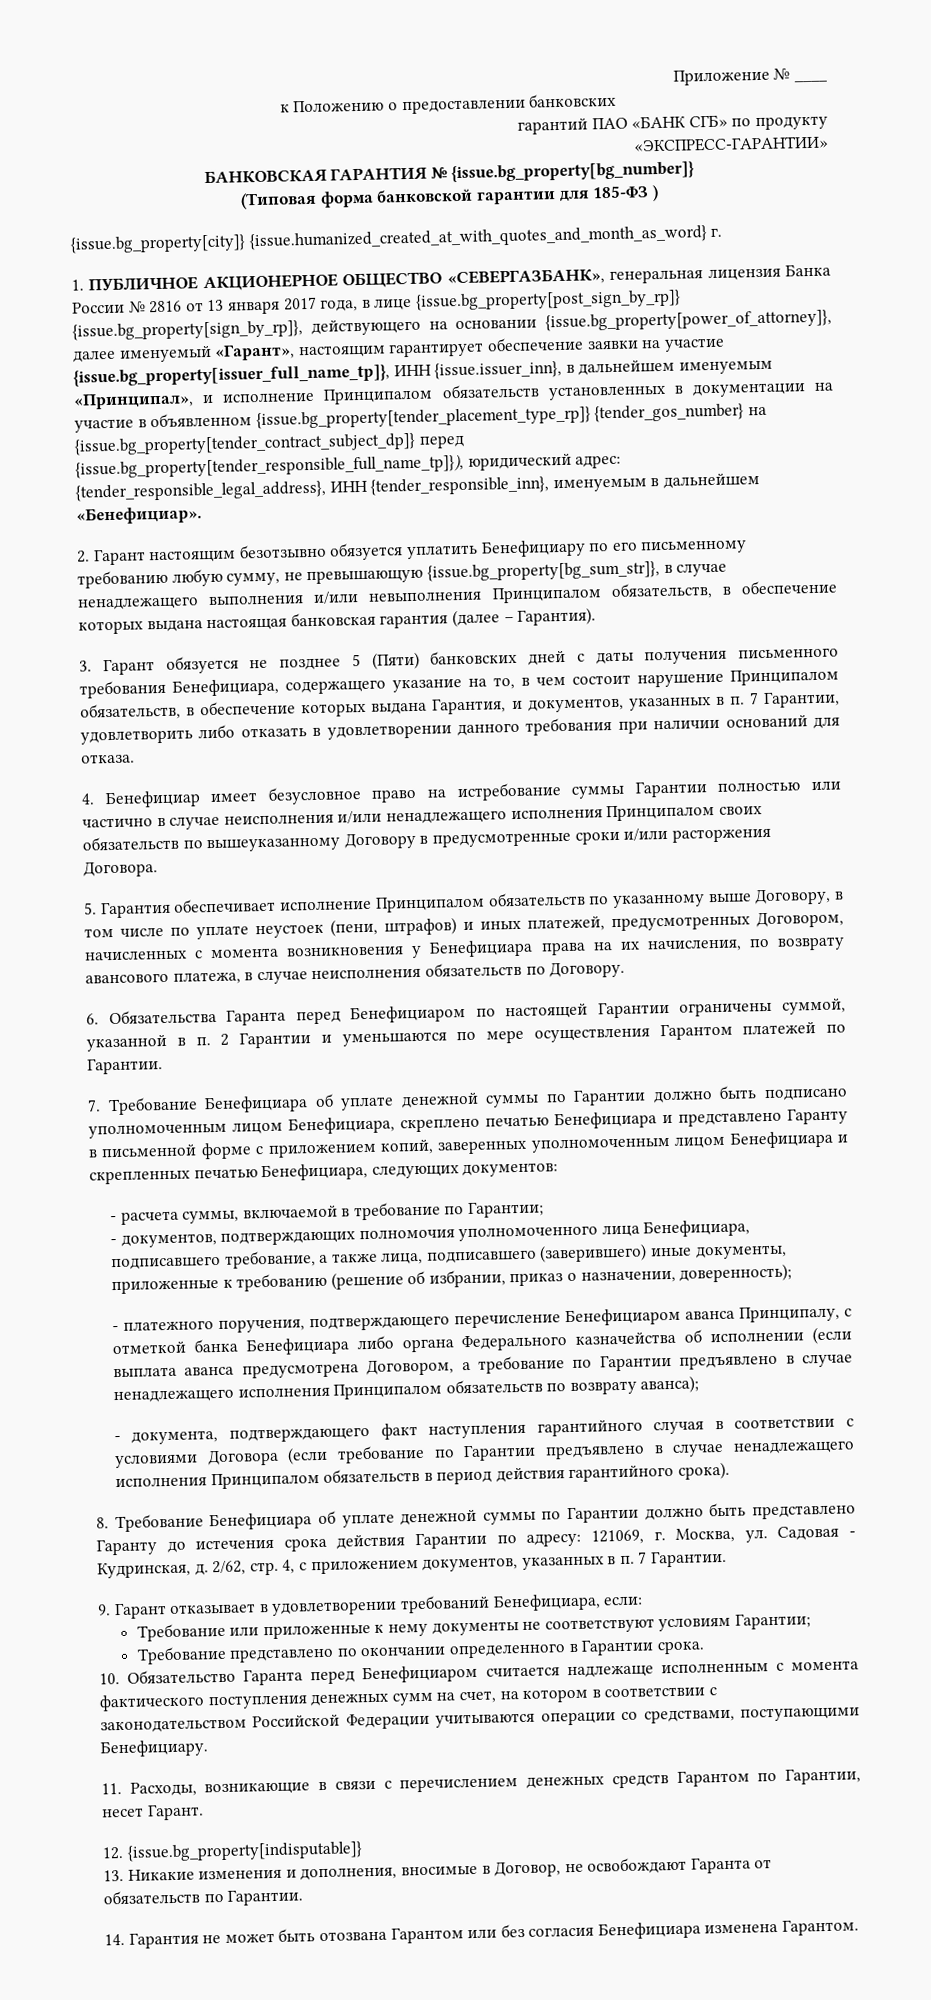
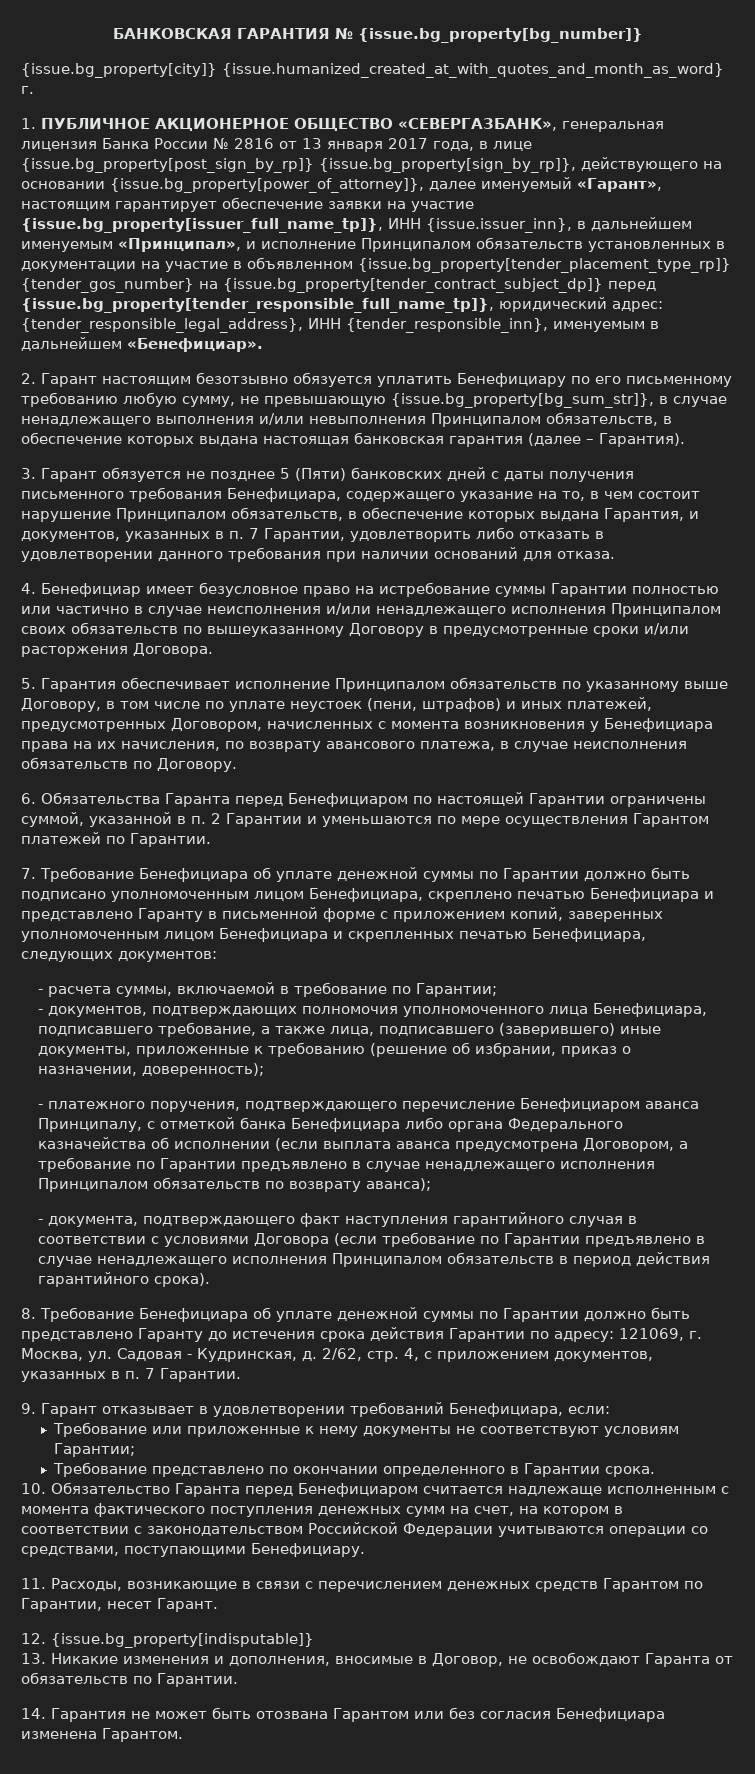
[672,68,828,86] [279,92,618,115] [517,114,829,135] [633,135,829,153] [203,161,696,185] [240,185,659,210] Приложение № ____ // к Положению о предоставлении банковских // гарантий ПАО «БАНК СГБ» по продукту // «ЭКСПРЕСС-ГАРАНТИИ» // БАНКОВСКАЯ ГАРАНТИЯ № {issue.bg_property[bg_number]} // (Типовая форма банковской гарантии для 185-ФЗ ) -> [112,28,643,43] БАНКОВСКАЯ ГАРАНТИЯ № {issue.bg_property[bg_number]}
[75,453,464,479] {issue.bg_property[tender_responsible_full_name_tp]}), -> [21,298,494,313] {issue.bg_property[tender_responsible_full_name_tp]},

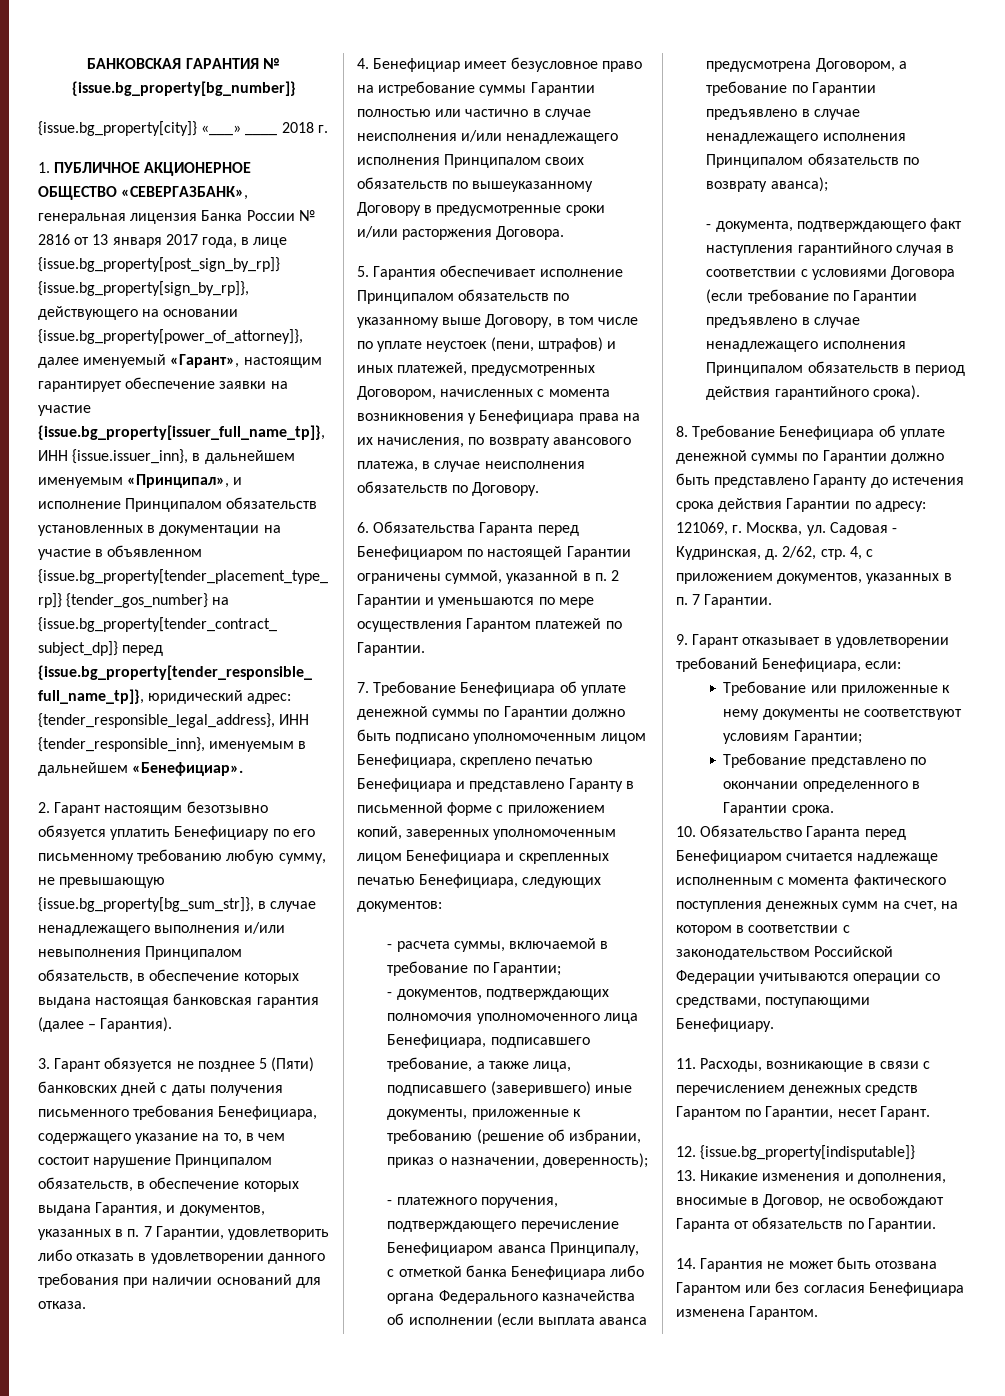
[222,63,724,78] {issue.humanized_created_at_with_quotes_and_month_as_word} -> [201,125,278,136] [281,122,314,133] «___» ____ 2018

